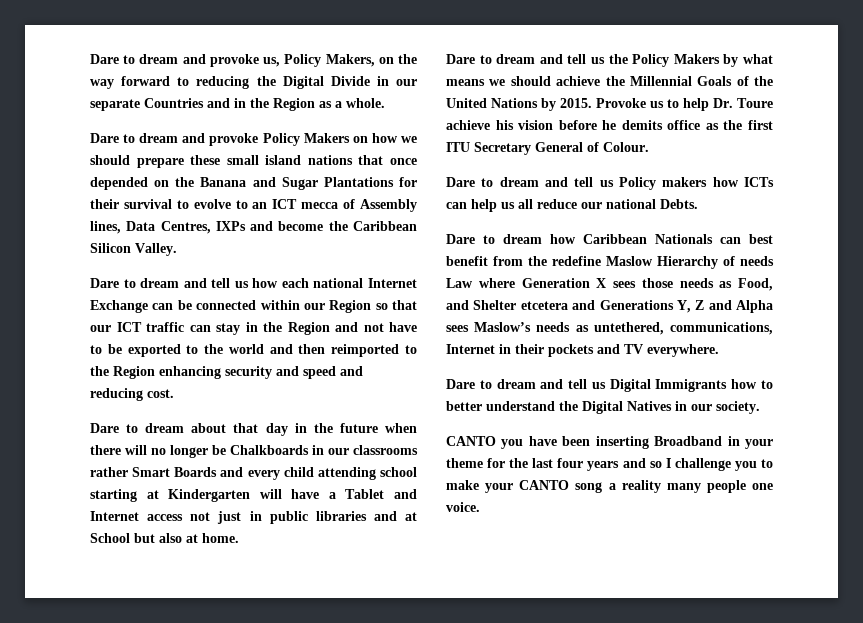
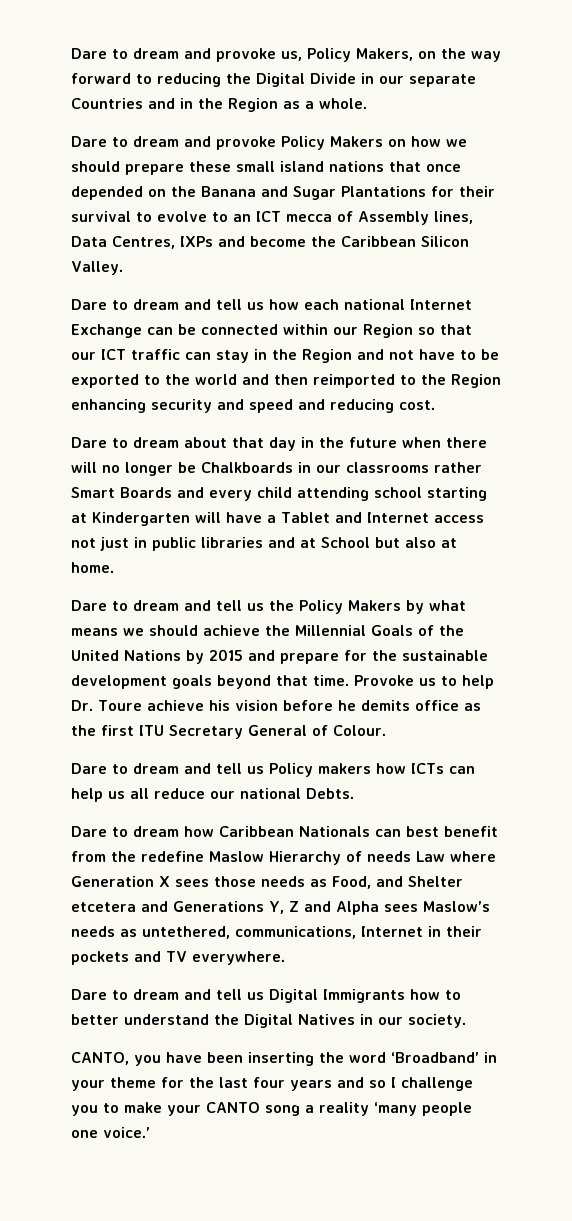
[560,98,592,108] 2015. -> [209,649,488,664] [71,675,349,689] 2015 and prepare for the sustainable development goals beyond that time.
[446,436,496,446] CANTO -> [71,1052,129,1065] CANTO,
[654,436,723,446] Broadband -> [319,1052,479,1063] the word ‘Broadband’
[666,483,701,493] many -> [374,1102,417,1116] ‘many
[446,502,480,512] voice. -> [103,1127,150,1138] voice.’

